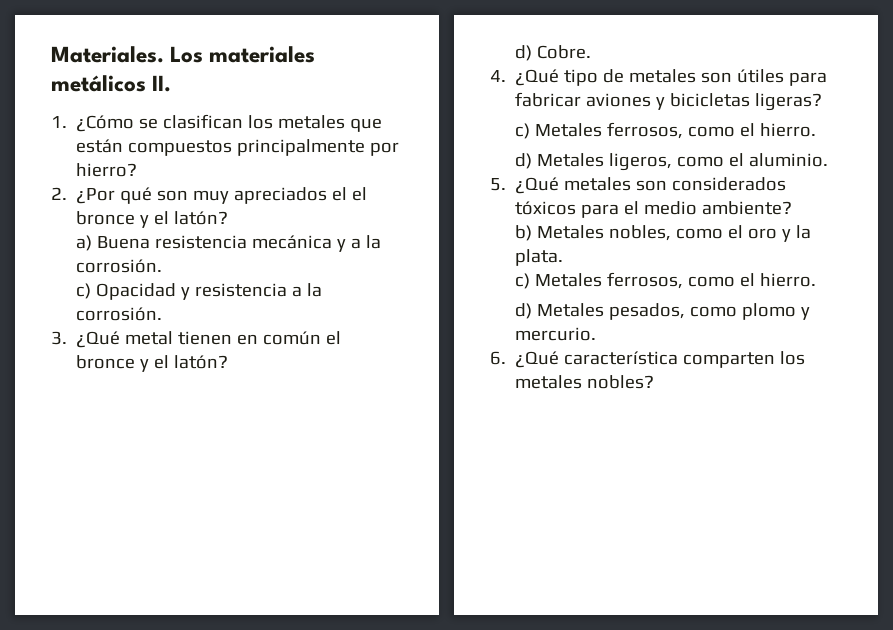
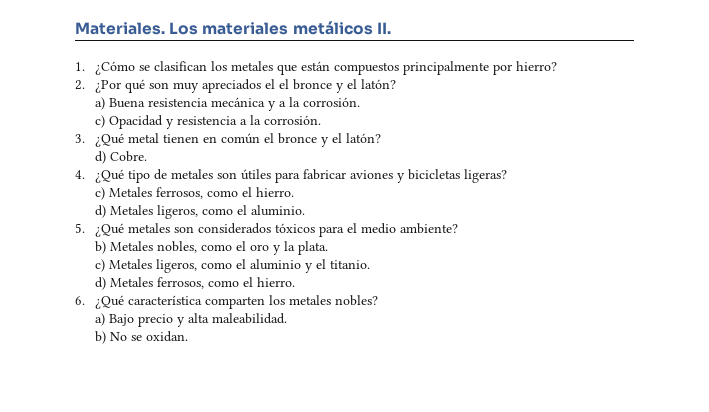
[606,272,816,289] [514,303,810,320] [514,327,596,341] ferrosos, como el hierro. // d) Metales pesados, como plomo y mercurio. -> [155,259,370,273] [94,277,295,290] ligeros, como el aluminio y el titanio. // d) Metales ferrosos, como el hierro.
(655, 382) none -> [94,313,287,327] [94,331,188,344] // a) Bajo precio y alta maleabilidad. // b) No se oxidan.

